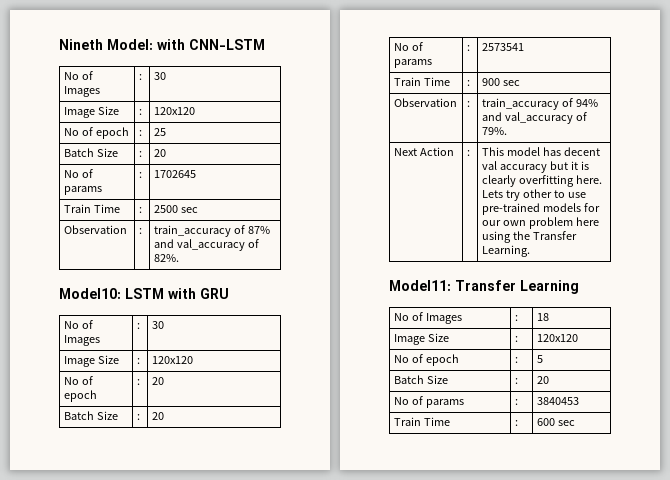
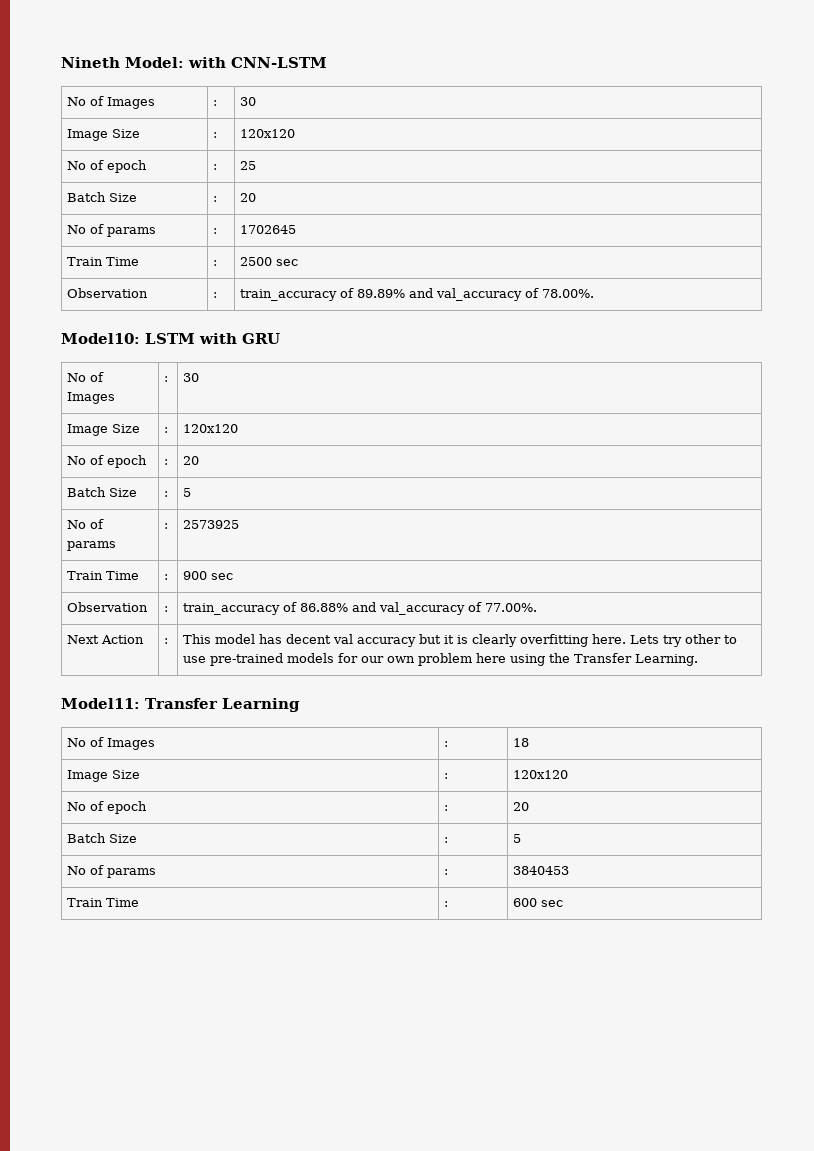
[247,226,270,234] [153,239,259,251] [153,254,179,262] 87% and val_accuracy of 82%. -> [357,288,595,301] 89.89% and val_accuracy of 78.00%.
[151,412,164,420] [393,42,423,51] [393,59,432,68] [466,45,470,51] [481,43,524,51] 20 // No of params | : | 2573541 -> [183,488,192,497] [67,519,105,529] [67,541,117,551] [164,523,169,529] [183,520,240,529] 5 // No of params | : | 2573925
[575,99,598,107] [481,112,587,124] [481,127,507,135] 94% and val_accuracy of 79%. -> [300,602,538,615] 86.88% and val_accuracy of 77.00%.
[536,355,543,363] [393,375,448,384] [514,378,518,384] [536,376,549,384] 5 // Batch Size | : | 20 -> [513,802,530,811] [67,833,138,843] [444,837,449,843] [513,834,522,843] 20 // Batch Size | : | 5

